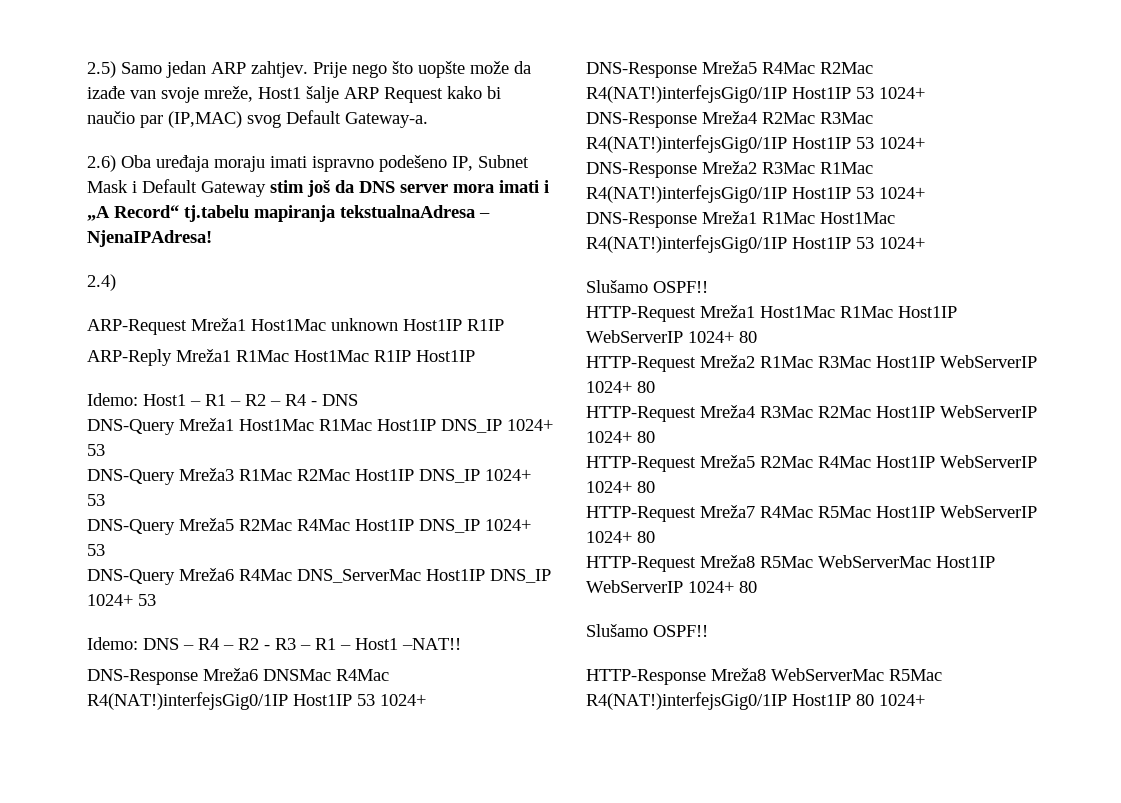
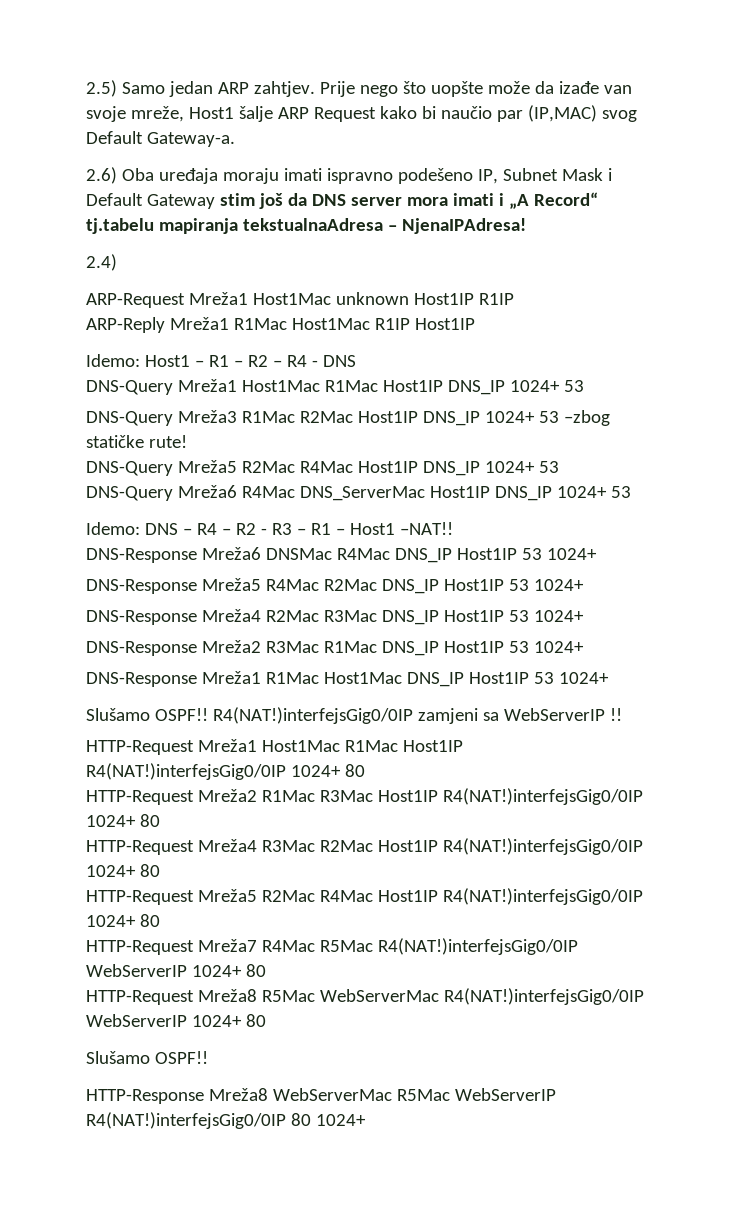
(105, 500) none -> [563,410,610,426] [86,435,187,448] –zbog statičke rute!
[87,692,288,710] R4(NAT!)interfejsGig0/1IP -> [394,548,452,563] DNS_IP
[586,85,787,103] R4(NAT!)interfejsGig0/1IP -> [381,579,439,594] DNS_IP
[586,135,787,153] R4(NAT!)interfejsGig0/1IP -> [381,610,439,625] DNS_IP
[586,185,787,203] R4(NAT!)interfejsGig0/1IP -> [381,641,439,656] DNS_IP
[586,235,787,253] R4(NAT!)interfejsGig0/1IP -> [406,672,464,687] DNS_IP
(708, 287) none -> [212,707,622,724] R4(NAT!)interfejsGig0/0IP zamjeni sa WebServerIP !!
[586,330,683,343] WebServerIP -> [86,763,286,780] R4(NAT!)interfejsGig0/0IP
[940,355,1037,368] WebServerIP -> [442,788,643,805] R4(NAT!)interfejsGig0/0IP
[940,405,1037,418] WebServerIP -> [442,838,643,855] R4(NAT!)interfejsGig0/0IP
[940,455,1037,468] WebServerIP -> [442,888,643,905] R4(NAT!)interfejsGig0/0IP
[876,506,935,518] Host1IP -> [377,938,578,955] R4(NAT!)interfejsGig0/0IP
[936,556,995,568] Host1IP -> [443,988,644,1005] R4(NAT!)interfejsGig0/0IP
[586,692,851,710] R4(NAT!)interfejsGig0/1IP Host1IP -> [454,1088,556,1101] [86,1112,286,1129] WebServerIP R4(NAT!)interfejsGig0/0IP

